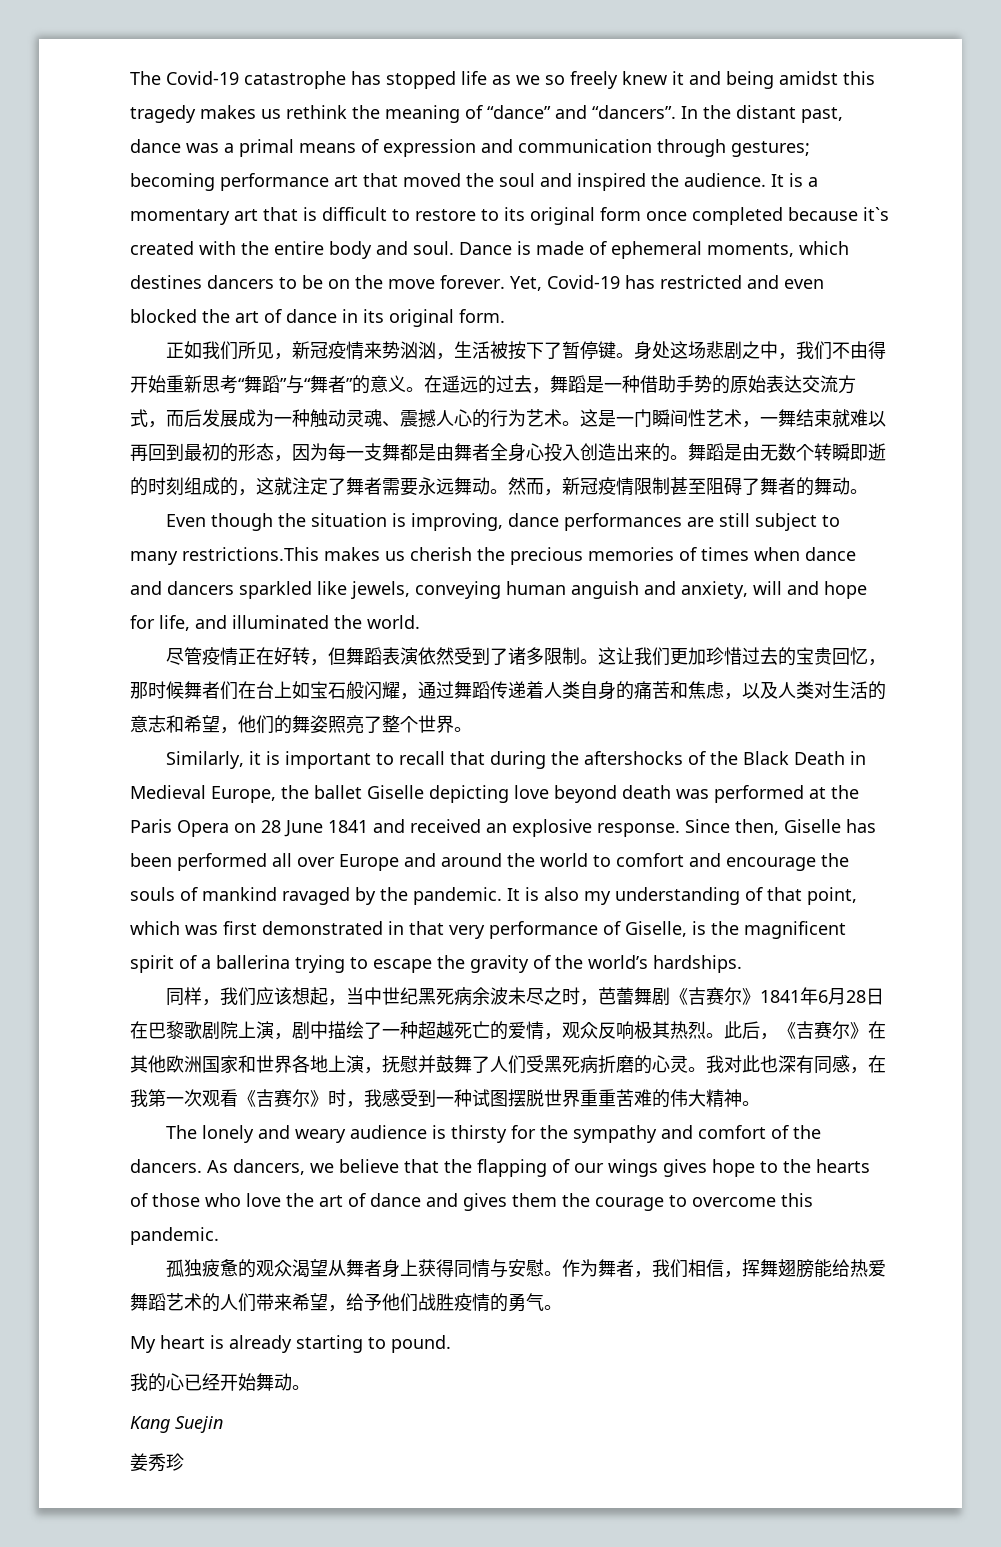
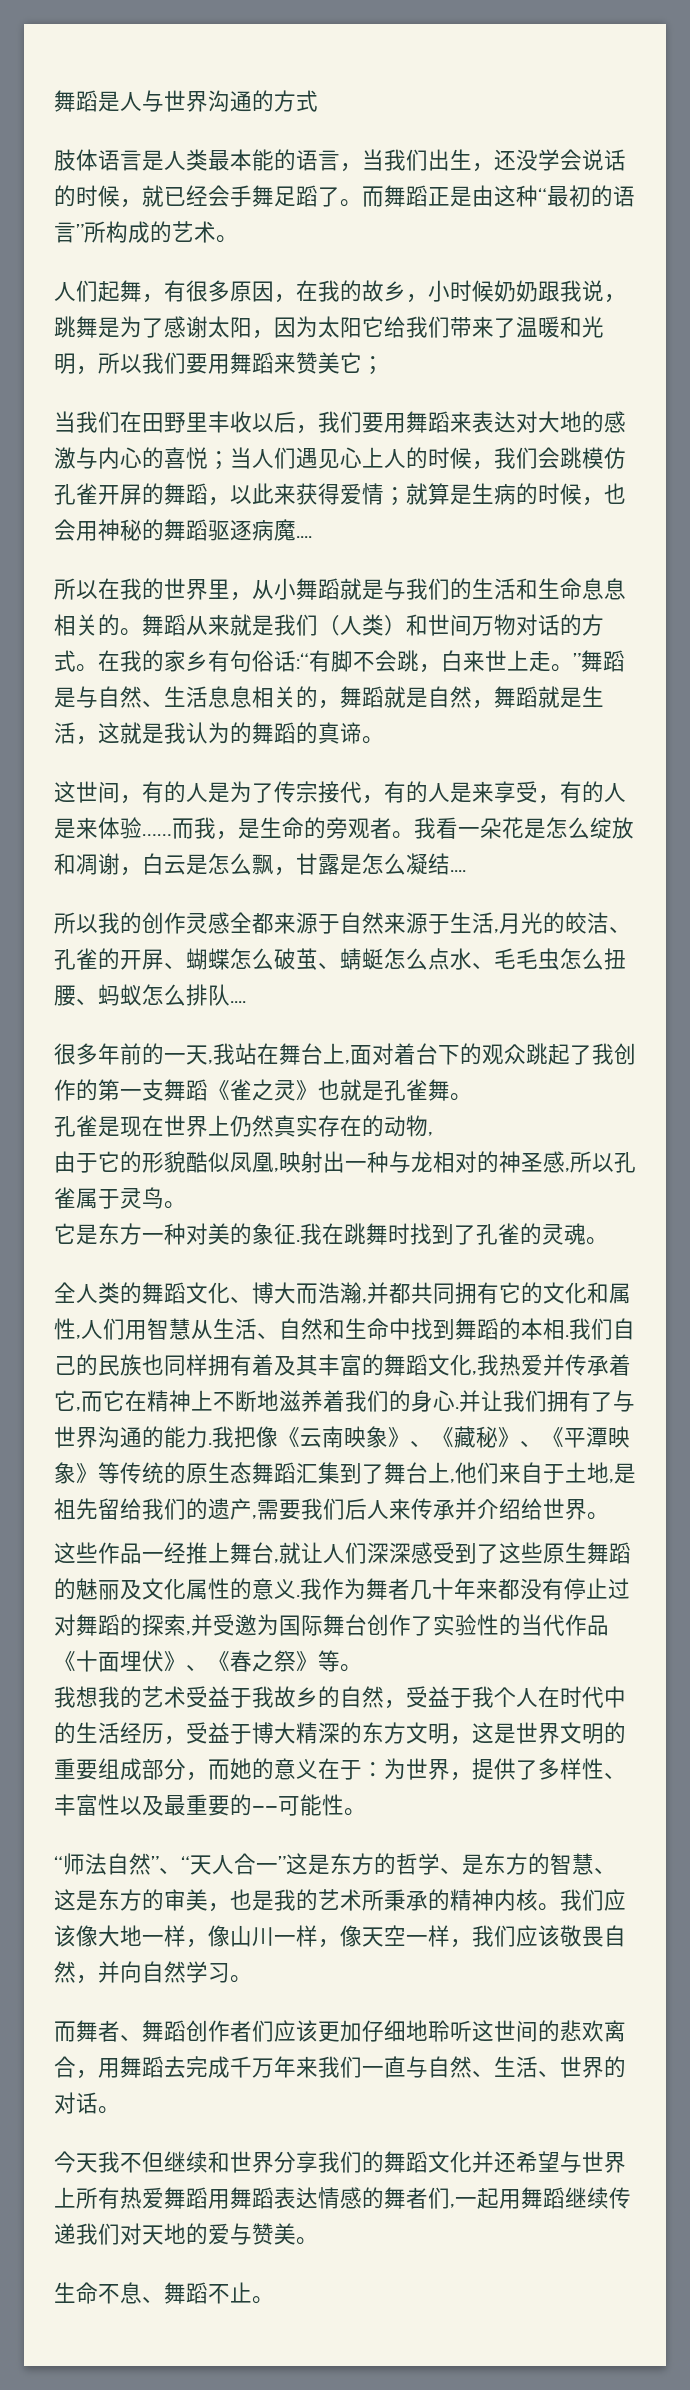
[130,71,875,89] [130,105,843,123] [130,139,810,157] [130,173,818,191] [130,207,889,225] [130,241,849,259] [130,275,824,291] [130,309,505,327] [166,341,887,360] [130,375,856,394] [130,409,886,428] [130,443,886,462] [130,477,868,496] [166,513,841,531] [130,547,856,565] [130,581,867,599] [130,615,420,631] [166,647,887,666] [130,681,886,700] [130,715,472,734] [166,751,867,769] [130,785,859,803] [130,819,876,837] [130,853,849,871] [130,887,857,905] [130,921,846,939] [130,955,742,973] [166,987,885,1006] [130,1021,886,1040] [130,1055,886,1074] [130,1089,760,1108] [166,1125,822,1143] [130,1159,870,1177] [130,1193,813,1211] [130,1227,219,1245] [166,1259,887,1278] [130,1293,562,1312] [130,1335,451,1353] [130,1373,310,1392] [130,1416,223,1433] [130,1453,184,1472] The Covid-19 catastrophe has stopped life as we so freely knew it and being amidst this tragedy makes us rethink the meaning of “dance” and “dancers”. In the distant past, dance was a primal means of expression and communication through gestures; becoming performance art that moved the soul and inspired the audience. It is a momentary art that is difficult to restore to its original form once completed because it`s created with the entire body and soul. Dance is made of ephemeral moments, which destines dancers to be on the move forever. Yet, Covid-19 has restricted and even blocked the art of dance in its original form. // 正如我们所见，新冠疫情来势汹汹，生活被按下了暂停键。身处这场悲剧之中，我们不由得开始重新思考“舞蹈”与“舞者”的意义。在遥远的过去，舞蹈是一种借助手势的原始表达交流方式，而后发展成为一种触动灵魂、震撼人心的行为艺术。这是一门瞬间性艺术，一舞结束就难以再回到最初的形态，因为每一支舞都是由舞者全身心投入创造出来的。舞蹈是由无数个转瞬即逝的时刻组成的，这就注定了舞者需要永远舞动。然而，新冠疫情限制甚至阻碍了舞者的舞动。 // Even though the situation is improving, dance performances are still subject to many restrictions.This makes us cherish the precious memories of times when dance and dancers sparkled like jewels, conveying human anguish and anxiety, will and hope for life, and illuminated the world. // 尽管疫情正在好转，但舞蹈表演依然受到了诸多限制。这让我们更加珍惜过去的宝贵回忆，那时候舞者们在台上如宝石般闪耀，通过舞蹈传递着人类自身的痛苦和焦虑，以及人类对生活的意志和希望，他们的舞姿照亮了整个世界。 // Similarly, it is important to recall that during the aftershocks of the Black Death in Medieval Europe, the ballet Giselle depicting love beyond death was performed at the Paris Opera on 28 June 1841 and received an explosive response. Since then, Giselle has been performed all over Europe and around the world to comfort and encourage the souls of mankind ravaged by the pandemic. It is also my understanding of that point, which was first demonstrated in that very performance of Giselle, is the magnificent spirit of a ballerina trying to escape the gravity of the world’s hardships. // 同样，我们应该想起，当中世纪黑死病余波未尽之时，芭蕾舞剧《吉赛尔》1841年6月28日在巴黎歌剧院上演，剧中描绘了一种超越死亡的爱情，观众反响极其热烈。此后，《吉赛尔》在其他欧洲国家和世界各地上演，抚慰并鼓舞了人们受黑死病折磨的心灵。我对此也深有同感，在我第一次观看《吉赛尔》时，我感受到一种试图摆脱世界重重苦难的伟大精神。 // The lonely and weary audience is thirsty for the sympathy and comfort of the dancers. As dancers, we believe that the flapping of our wings gives hope to the hearts of those who love the art of dance and gives them the courage to overcome this pandemic. // 孤独疲惫的观众渴望从舞者身上获得同情与安慰。作为舞者，我们相信，挥舞翅膀能给热爱舞蹈艺术的人们带来希望，给予他们战胜疫情的勇气。 // My heart is already starting to pound. // 我的心已经开始舞动。 // Kang Suejin // 姜秀珍 -> [54,90,318,112] [54,149,626,172] [54,185,635,208] [54,221,238,243] [54,280,626,303] [54,316,604,339] [54,352,384,375] [54,411,626,434] [54,447,626,470] [54,483,626,506] [54,519,312,541] [54,578,626,601] [54,614,604,636] [54,650,625,673] [54,686,604,709] [54,722,384,745] [54,781,626,804] [54,817,634,840] [54,853,466,876] [54,912,631,934] [54,948,626,970] [54,984,246,1006] [54,1043,636,1065] [54,1079,472,1101] [54,1115,433,1137] [54,1151,636,1173] [54,1187,186,1209] [54,1223,608,1245] [54,1282,631,1304] [54,1318,635,1340] [54,1354,631,1376] [54,1390,635,1412] [54,1426,630,1448] [54,1462,636,1484] [54,1498,609,1520] [54,1542,631,1564] [54,1578,630,1600] [54,1614,609,1636] [54,1650,362,1672] [54,1686,626,1709] [54,1722,626,1745] [54,1758,626,1781] [54,1794,366,1816] [54,1853,616,1875] [54,1889,626,1912] [54,1925,626,1948] [54,1961,252,1984] [54,2020,626,2042] [54,2056,626,2079] [54,2092,120,2114] [54,2151,626,2173] [54,2187,631,2209] [54,2223,318,2245] [54,2282,274,2304] 舞蹈是人与世界沟通的方式 // 肢体语言是人类最本能的语言，当我们出生，还没学会说话的时候，就已经会手舞足蹈了。而舞蹈正是由这种“最初的语言”所构成的艺术。 // 人们起舞，有很多原因，在我的故乡，小时候奶奶跟我说，跳舞是为了感谢太阳，因为太阳它给我们带来了温暖和光明，所以我们要用舞蹈来赞美它； // 当我们在田野里丰收以后，我们要用舞蹈来表达对大地的感激与内心的喜悦；当人们遇见心上人的时候，我们会跳模仿孔雀开屏的舞蹈，以此来获得爱情；就算是生病的时候，也会用神秘的舞蹈驱逐病魔.... // 所以在我的世界里，从小舞蹈就是与我们的生活和生命息息相关的。舞蹈从来就是我们（人类）和世间万物对话的方式。在我的家乡有句俗话:“有脚不会跳，白来世上走。”舞蹈是与自然、生活息息相关的，舞蹈就是自然，舞蹈就是生活，这就是我认为的舞蹈的真谛。 // 这世间，有的人是为了传宗接代，有的人是来享受，有的人是来体验……而我，是生命的旁观者。我看一朵花是怎么绽放和凋谢，白云是怎么飘，甘露是怎么凝结.... // 所以我的创作灵感全都来源于自然来源于生活,月光的皎洁、孔雀的开屏、蝴蝶怎么破茧、蜻蜓怎么点水、毛毛虫怎么扭腰、蚂蚁怎么排队.... // 很多年前的一天,我站在舞台上,面对着台下的观众跳起了我创作的第一支舞蹈《雀之灵》也就是孔雀舞。 // 孔雀是现在世界上仍然真实存在的动物, // 由于它的形貌酷似凤凰,映射出一种与龙相对的神圣感,所以孔雀属于灵鸟。 // 它是东方一种对美的象征.我在跳舞时找到了孔雀的灵魂。 // 全人类的舞蹈文化、博大而浩瀚,并都共同拥有它的文化和属性,人们用智慧从生活、自然和生命中找到舞蹈的本相.我们自己的民族也同样拥有着及其丰富的舞蹈文化,我热爱并传承着它,而它在精神上不断地滋养着我们的身心.并让我们拥有了与世界沟通的能力.我把像《云南映象》、《藏秘》、《平潭映象》等传统的原生态舞蹈汇集到了舞台上,他们来自于土地,是祖先留给我们的遗产,需要我们后人来传承并介绍给世界。 // 这些作品一经推上舞台,就让人们深深感受到了这些原生舞蹈的魅丽及文化属性的意义.我作为舞者几十年来都没有停止过对舞蹈的探索,并受邀为国际舞台创作了实验性的当代作品《十面埋伏》、《春之祭》等。 // 我想我的艺术受益于我故乡的自然，受益于我个人在时代中的生活经历，受益于博大精深的东方文明，这是世界文明的重要组成部分，而她的意义在于：为世界，提供了多样性、丰富性以及最重要的——可能性。 // “师法自然”、“天人合一”这是东方的哲学、是东方的智慧、这是东方的审美，也是我的艺术所秉承的精神内核。我们应该像大地一样，像山川一样，像天空一样，我们应该敬畏自然，并向自然学习。 // 而舞者、舞蹈创作者们应该更加仔细地聆听这世间的悲欢离合，用舞蹈去完成千万年来我们一直与自然、生活、世界的对话。 // 今天我不但继续和世界分享我们的舞蹈文化并还希望与世界上所有热爱舞蹈用舞蹈表达情感的舞者们,一起用舞蹈继续传递我们对天地的爱与赞美。 // 生命不息、舞蹈不止。

